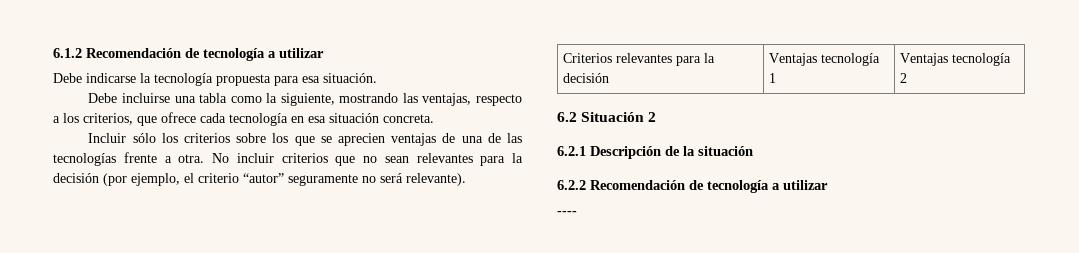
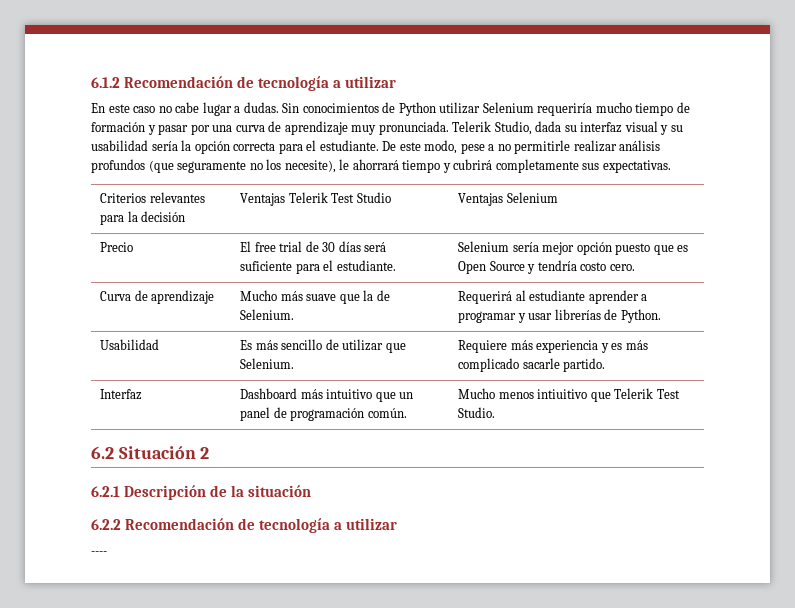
[53,73,377,86] [88,93,522,106] [53,112,434,126] [88,133,522,146] [53,152,523,166] [53,173,466,186] Debe indicarse la tecnología propuesta para esa situación. // Debe incluirse una tabla como la siguiente, mostrando las ventajas, respecto a los criterios, que ofrece cada tecnología en esa situación concreta. // Incluir sólo los criterios sobre los que se aprecien ventajas de una de las tecnologías frente a otra. No incluir criterios que no sean relevantes para la decisión (por ejemplo, el criterio “autor” seguramente no será relevante). -> [91,102,690,116] [91,121,683,135] [91,140,661,154] [91,159,671,173] En este caso no cabe lugar a dudas. Sin conocimientos de Python utilizar Selenium requeriría mucho tiempo de formación y pasar por una curva de aprendizaje muy pronunciada. Telerik Studio, dada su interfaz visual y su usabilidad sería la opción correcta para el estudiante. De este modo, pese a no permitirle realizar análisis profundos (que seguramente no los necesite), le ahorrará tiempo y cubrirá completamente sus expectativas.
[821,53,881,66] [769,73,777,83] [900,53,1012,66] [900,73,908,83] tecnología 1 | Ventajas tecnología 2 -> [288,192,391,203] [458,192,558,206] [100,242,134,252] [240,241,387,252] [240,260,396,274] [458,241,689,255] [458,260,635,274] [100,290,215,304] [240,290,390,304] [240,309,295,320] [458,290,648,304] [458,309,661,323] [100,339,160,350] [240,339,406,353] [240,358,295,369] [458,340,648,353] [458,358,606,372] [100,389,143,400] [240,388,414,402] [240,407,407,421] [458,388,680,402] [458,407,496,418] Telerik Test Studio | Ventajas Selenium // Precio | El free trial de 30 días será suficiente para el estudiante. | Selenium sería mejor opción puesto que es Open Source y tendría costo cero. // Curva de aprendizaje | Mucho más suave que la de Selenium. | Requerirá al estudiante aprender a programar y usar librerías de Python. // Usabilidad | Es más sencillo de utilizar que Selenium. | Requiere más experiencia y es más complicado sacarle partido. // Interfaz | Dashboard más intuitivo que un panel de programación común. | Mucho menos intiuitivo que Telerik Test Studio.

